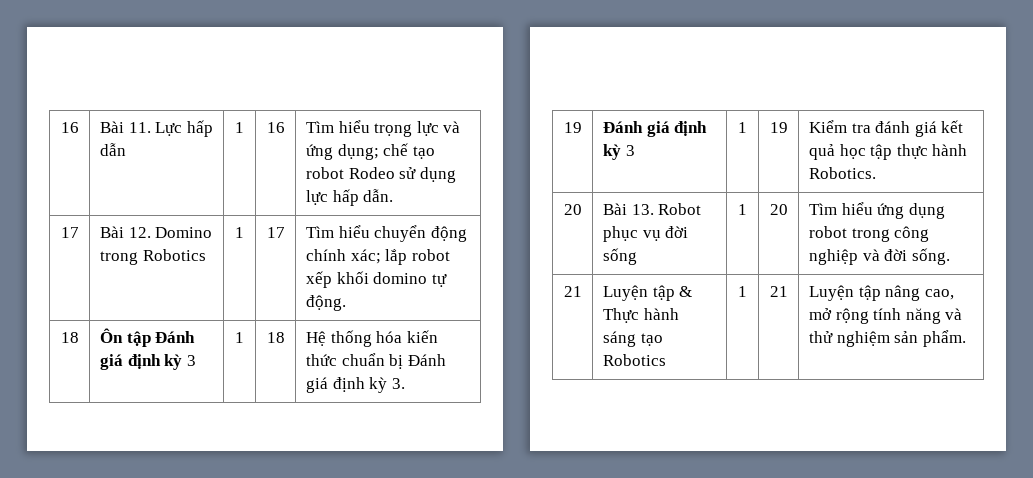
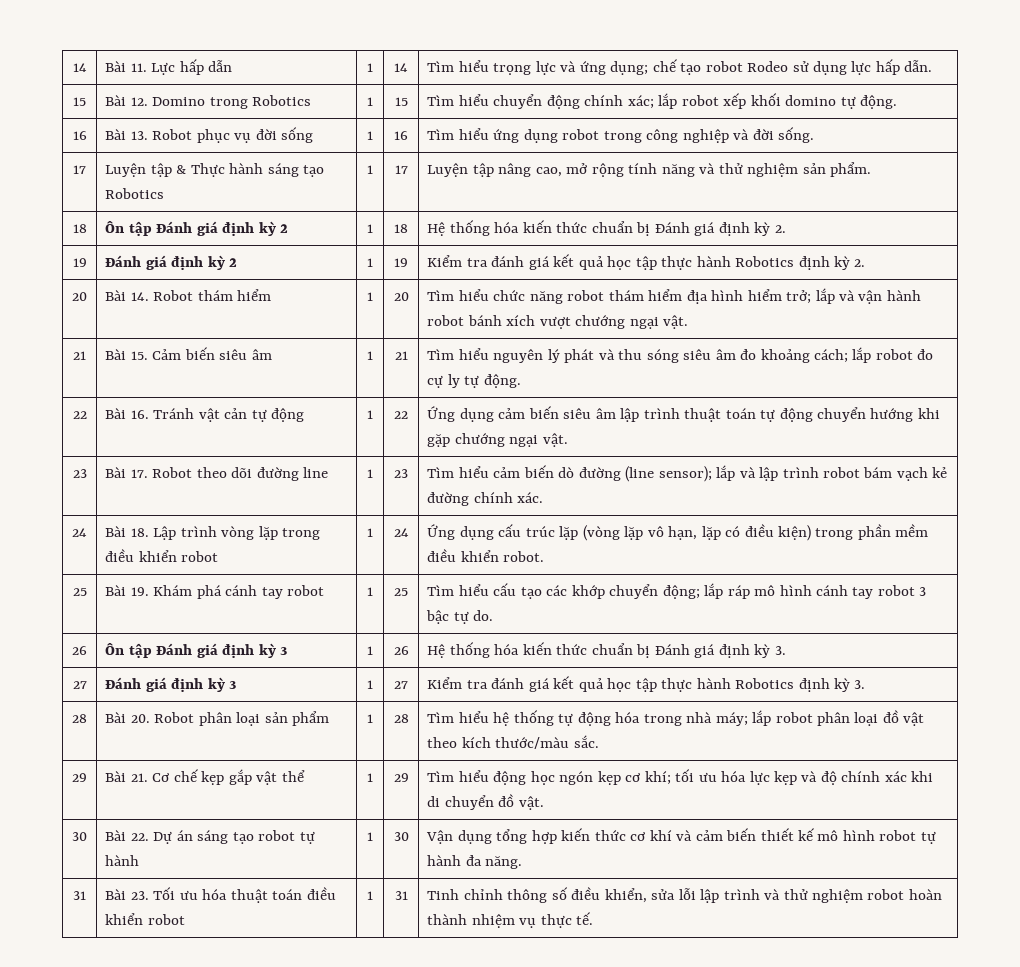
[60,122,79,133] 16 -> [72,63,87,72] 14
[266,122,285,133] 16 -> [394,63,408,72] 14
[60,227,79,238] 17 -> [73,97,86,106] 15
[266,227,285,238] 17 -> [394,97,408,106] 15
(346, 303) none -> [72,131,87,140] [105,127,314,143] [367,131,373,140] [394,131,408,140] [427,127,815,143] [73,165,86,174] [105,163,325,177] [105,188,165,199] [367,165,373,174] [394,165,408,174] [427,162,871,177] // 16 | Bài 13. Robot phục vụ đời sống | 1 | 16 | Tìm hiểu ứng dụng robot trong công nghiệp và đời sống. // 17 | Luyện tập & Thực hành sáng tạo Robotics | 1 | 17 | Luyện tập nâng cao, mở rộng tính năng và thử nghiệm sản phẩm.
[186,355,196,366] 3 -> [280,224,289,233] 2
[391,378,405,389] 3. -> [774,225,786,233] 2.
[625,145,635,156] 3 -> [229,258,238,267] 2
[808,167,876,179] [563,204,582,215] [602,203,702,215] [602,226,689,242] [602,248,637,265] [738,204,747,215] [769,204,788,215] [808,202,945,219] [808,226,930,242] [808,248,950,265] [563,286,582,297] [602,285,693,301] [602,308,679,323] [602,331,663,347] [602,354,666,366] [738,286,747,297] [769,286,788,297] [808,285,954,301] [808,308,963,324] [808,330,966,347] Robotics. // 20 | Bài 13. Robot phục vụ đời sống | 1 | 20 | Tìm hiểu ứng dụng robot trong công nghiệp và đời sống. // 21 | Luyện tập & Thực hành sáng tạo Robotics | 1 | 21 | Luyện tập nâng cao, mở rộng tính năng và thử nghiệm sản phẩm. -> [735,256,866,270] [72,292,87,301] [105,289,272,301] [367,292,373,301] [393,292,409,301] [427,288,921,304] [427,315,689,329] [73,351,86,360] [105,347,272,360] [367,351,373,360] [394,351,408,360] [427,347,934,363] [427,374,521,388] [72,411,87,419] [105,408,305,422] [367,410,373,419] [394,411,408,419] [427,406,940,422] [427,433,568,447] [72,469,87,478] [105,467,329,481] [367,469,373,478] [394,469,408,478] [427,465,948,482] [427,492,544,506] [72,528,87,537] [105,526,321,540] [105,549,219,562] [367,528,373,537] [393,528,409,537] [427,524,929,541] [427,549,545,562] [72,588,87,596] [105,585,325,599] [367,587,373,596] [394,588,408,596] [427,583,927,599] [426,610,494,624] [72,646,87,655] [105,643,288,658] [367,646,373,655] [393,646,409,655] [427,642,786,658] [72,681,87,689] [105,677,237,692] [367,680,373,689] [394,681,408,689] [427,676,866,692] [72,714,87,723] [105,711,330,726] [367,714,373,723] [393,714,409,723] [427,710,925,726] [427,735,599,749] [72,773,87,782] [105,769,305,785] [367,773,373,782] [393,773,409,782] [427,769,934,785] [427,794,544,810] [72,832,87,841] [105,830,315,844] [105,855,140,866] [367,832,373,841] [393,832,409,841] [426,828,936,844] [427,855,523,869] [73,891,86,900] [105,887,336,903] [105,913,185,925] [367,891,373,900] [394,891,408,900] [427,887,942,903] [427,912,594,928] Robotics định kỳ 2. // 20 | Bài 14. Robot thám hiểm | 1 | 20 | Tìm hiểu chức năng robot thám hiểm địa hình hiểm trở; lắp và vận hành robot bánh xích vượt chướng ngại vật. // 21 | Bài 15. Cảm biến siêu âm | 1 | 21 | Tìm hiểu nguyên lý phát và thu sóng siêu âm đo khoảng cách; lắp robot đo cự ly tự động. // 22 | Bài 16. Tránh vật cản tự động | 1 | 22 | Ứng dụng cảm biến siêu âm lập trình thuật toán tự động chuyển hướng khi gặp chướng ngại vật. // 23 | Bài 17. Robot theo dõi đường line | 1 | 23 | Tìm hiểu cảm biến dò đường (line sensor); lắp và lập trình robot bám vạch kẻ đường chính xác. // 24 | Bài 18. Lập trình vòng lặp trong điều khiển robot | 1 | 24 | Ứng dụng cấu trúc lặp (vòng lặp vô hạn, lặp có điều kiện) trong phần mềm điều khiển robot. // 25 | Bài 19. Khám phá cánh tay robot | 1 | 25 | Tìm hiểu cấu tạo các khớp chuyển động; lắp ráp mô hình cánh tay robot 3 bậc tự do. // 26 | Ôn tập Đánh giá định kỳ 3 | 1 | 26 | Hệ thống hóa kiến thức chuẩn bị Đánh giá định kỳ 3. // 27 | Đánh giá định kỳ 3 | 1 | 27 | Kiểm tra đánh giá kết quả học tập thực hành Robotics định kỳ 3. // 28 | Bài 20. Robot phân loại sản phẩm | 1 | 28 | Tìm hiểu hệ thống tự động hóa trong nhà máy; lắp robot phân loại đồ vật theo kích thước/màu sắc. // 29 | Bài 21. Cơ chế kẹp gắp vật thể | 1 | 29 | Tìm hiểu động học ngón kẹp cơ khí; tối ưu hóa lực kẹp và độ chính xác khi di chuyển đồ vật. // 30 | Bài 22. Dự án sáng tạo robot tự hành | 1 | 30 | Vận dụng tổng hợp kiến thức cơ khí và cảm biến thiết kế mô hình robot tự hành đa năng. // 31 | Bài 23. Tối ưu hóa thuật toán điều khiển robot | 1 | 31 | Tinh chỉnh thông số điều khiển, sửa lỗi lập trình và thử nghiệm robot hoàn thành nhiệm vụ thực tế.

